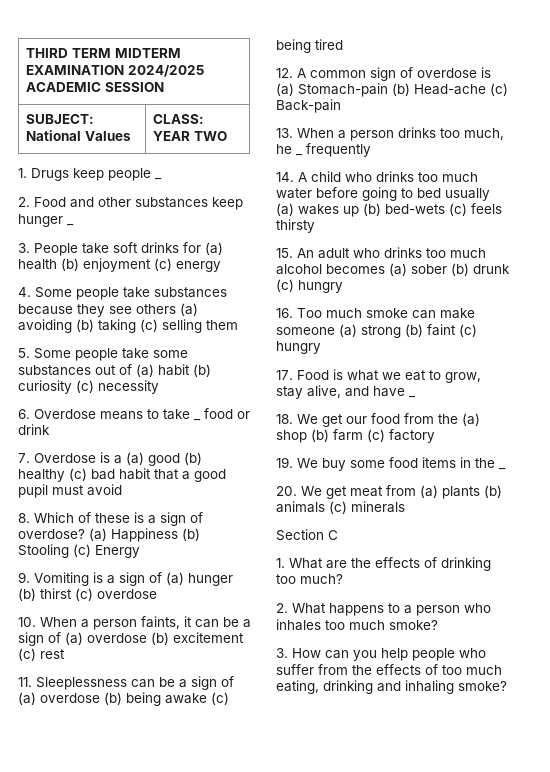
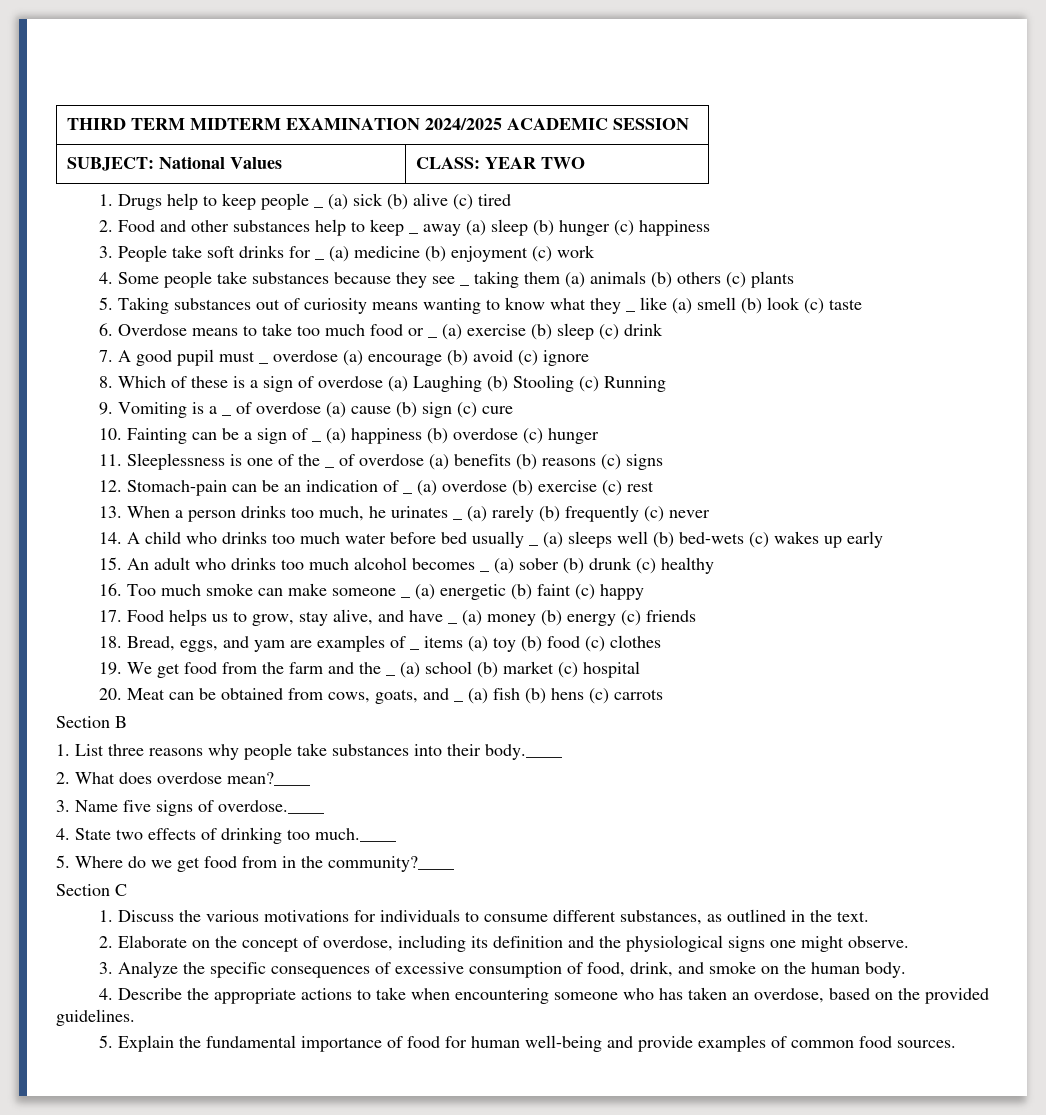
(69, 174) none -> [166,193,217,210] help to
(162, 179) none -> [327,193,511,210] (a) sick (b) alive (c) tired
[212,197,243,210] [18,214,74,227] keep hunger _ -> [314,219,710,236] help to keep _ away (a) sleep (b) hunger (c) happiness
[205,242,223,255] [18,259,57,270] (a) health -> [314,246,420,262] _ (a) medicine
[176,261,221,272] energy -> [556,245,595,258] work
[136,303,198,316] [18,319,238,333] [18,348,188,361] [18,364,211,377] [18,380,159,394] others (a) avoiding (b) taking (c) selling them // 5. Some people take some substances out of (a) habit (b) curiosity (c) necessity -> [459,271,794,288] [98,297,635,314] [639,297,862,314] _ taking them (a) animals (b) others (c) plants // 5. Taking substances out of curiosity means wanting to know what they _ like (a) smell (b) look (c) taste
[194,419,201,421] [204,408,250,419] [18,424,50,435] [18,452,202,466] [18,468,226,482] [18,484,84,498] _ food or drink // 7. Overdose is a (a) good (b) healthy (c) bad habit that a good pupil must -> [296,324,424,336] [427,323,663,340] [98,349,255,366] [258,362,268,364] [272,350,468,366] too much food or _ (a) exercise (b) sleep (c) drink // 7. A good pupil must _ overdose (a) encourage (b)
(122, 490) none -> [517,350,589,366] (c) ignore
[18,528,178,542] overdose? (a) Happiness -> [317,376,482,392] overdose (a) Laughing
[95,545,140,558] Energy -> [603,376,666,392] Running
[119,572,233,586] [18,588,157,601] [18,616,251,630] [18,632,244,646] sign of (a) hunger (b) thirst (c) overdose // 10. When a person faints, it can be a sign of (a) overdose (b) excitement -> [221,414,231,416] [235,402,513,418] [98,428,308,444] [311,428,599,444] [98,453,320,470] [324,466,334,468] [338,454,663,470] [98,480,399,496] [402,480,597,496] _ of overdose (a) cause (b) sign (c) cure // 10. Fainting can be a sign of _ (a) happiness (b) overdose (c) hunger // 11. Sleeplessness is one of the _ of overdose (a) benefits (b) reasons (c) signs // 12. Stomach-pain can be an indication of _ (a) overdose (b) exercise
[18,676,234,690] [18,692,229,706] [276,39,343,53] [276,67,491,81] [276,83,508,97] [276,99,341,113] // 11. Sleeplessness can be a sign of (a) overdose (b) being awake (c) being tired // 12. A common sign of overdose is (a) Stomach-pain (b) Head-ache (c) Back-pain -> (654, 486) none
[296,154,303,156] _ -> [390,506,448,518] [452,505,560,522] urinates _ (a) rarely (b)
(371, 150) none -> [643,506,710,522] (c) never
[362,187,490,201] [276,203,502,217] [276,219,315,233] going to bed usually (a) wakes up (b) bed-wets (c) feels thirsty -> [440,531,883,548] bed usually _ (a) sleeps well (b) bed-wets (c) wakes up early
(385, 269) none -> [479,570,489,572] _
[298,280,343,293] hungry -> [660,557,714,574] healthy
[339,324,401,338] (a) strong -> [400,584,506,600] _ (a) energetic
[276,341,321,354] hungry -> [599,584,644,600] happy
[333,369,426,381] is what we eat -> [168,609,228,626] helps us
[276,414,367,427] // 18. We get our -> [461,610,696,626] [98,635,406,652] [409,648,419,650] [423,635,661,652] [98,662,180,678] (a) money (b) energy (c) friends // 18. Bread, eggs, and yam are examples of _ items (a) toy (b) food (c) clothes // 19. We get
[462,413,480,426] [276,429,435,443] [276,457,495,471] [499,468,506,470] [276,485,502,499] [276,501,405,514] [276,529,338,541] [276,557,491,571] [276,574,343,584] [276,603,491,616] [276,619,438,631] [276,648,486,661] [276,664,502,675] [276,680,507,694] (a) shop (b) farm (c) factory // 19. We buy some food items in the _ // 20. We get meat from (a) plants (b) animals (c) minerals // Section C // 1. What are the effects of drinking too much? // 2. What happens to a person who inhales too much smoke? // 3. How can you help people who suffer from the effects of too much eating, drinking and inhaling smoke? -> [288,662,381,674] [385,661,640,678] [98,688,449,704] [453,688,663,704] [56,716,127,728] [56,743,562,760] [56,772,310,786] [56,800,324,816] [56,827,396,844] [56,855,454,872] [56,884,127,896] [98,909,869,925] [98,935,909,952] [98,961,906,978] [98,987,989,1004] [56,1009,135,1026] [98,1035,956,1052] farm and the _ (a) school (b) market (c) hospital // 20. Meat can be obtained from cows, goats, and _ (a) fish (b) hens (c) carrots // Section B // 1. List three reasons why people take substances into their body.____ // 2. What does overdose mean?____ // 3. Name five signs of overdose.____ // 4. State two effects of drinking too much.____ // 5. Where do we get food from in the community?____ // Section C // 1. Discuss the various motivations for individuals to consume different substances, as outlined in the text. // 2. Elaborate on the concept of overdose, including its definition and the physiological signs one might observe. // 3. Analyze the specific consequences of excessive consumption of food, drink, and smoke on the human body. // 4. Describe the appropriate actions to take when encountering someone who has taken an overdose, based on the provided guidelines. // 5. Explain the fundamental importance of food for human well-being and provide examples of common food sources.

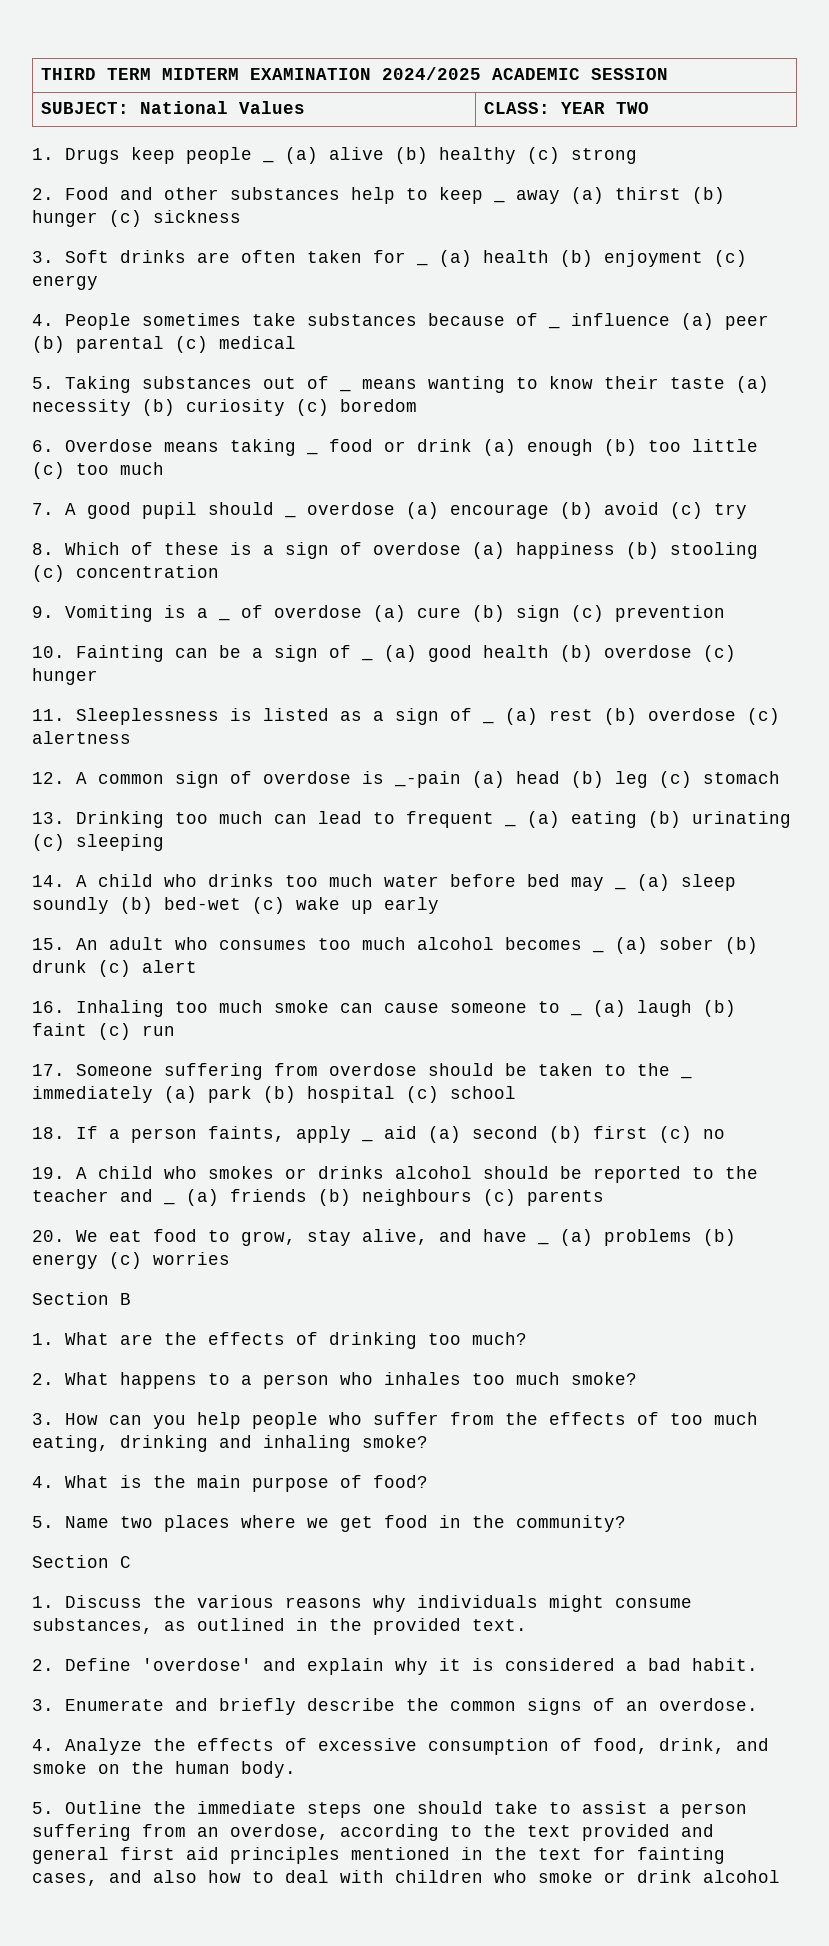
[166,193,217,210] help to -> (120, 156) none
[352,193,511,210] sick (b) alive (c) tired -> [329,147,637,164] alive (b) healthy (c) strong
[490,219,528,236] sleep -> [615,187,681,200] thirst
[638,220,710,236] [98,245,284,262] happiness // 3. People take soft drinks -> [153,210,241,223] [32,250,362,263] sickness // 3. Soft drinks are often taken
[353,246,420,258] medicine -> [483,250,549,263] health
[556,245,595,258] [98,271,212,288] work // 4. Some people -> [32,275,98,290] [32,313,241,330] energy // 4. People sometimes
[395,272,455,288] [459,271,794,288] they see _ taking them (a) animals (b) others (c) plants -> [516,313,538,326] [548,326,560,329] [571,313,769,330] [32,336,296,353] of _ influence (a) peer (b) parental (c) medical
[303,298,367,314] curiosity -> [339,389,351,392] _
[549,298,635,314] [639,297,862,314] [98,323,424,336] [427,323,663,340] what they _ like (a) smell (b) look (c) taste // 6. Overdose means to take too much food or _ (a) exercise (b) sleep (c) drink -> [604,376,769,393] [32,399,417,416] [32,439,318,456] [329,439,758,456] [32,462,164,479] their taste (a) necessity (b) curiosity (c) boredom // 6. Overdose means taking _ food or drink (a) enough (b) too little (c) too much
[218,351,255,362] must -> [208,502,274,515] should
[542,350,589,366] ignore -> [714,503,747,519] try
[412,375,666,392] Laughing (b) Stooling (c) Running -> [516,542,758,559] [32,565,219,582] happiness (b) stooling (c) concentration
[350,406,391,414] cause -> [417,607,461,618] cure
[481,406,513,414] cure -> [615,605,725,622] prevention
[350,428,422,444] happiness -> [428,645,549,662] good health
[246,454,320,466] [324,466,334,468] [338,454,663,470] [98,480,399,496] [402,480,654,496] [98,505,448,522] [452,505,710,522] one of the _ of overdose (a) benefits (b) reasons (c) signs // 12. Stomach-pain can be an indication of _ (a) overdose (b) exercise (c) rest // 13. When a person drinks too much, he urinates _ (a) rarely (b) frequently (c) never -> [263,708,472,725] [482,708,780,725] [32,731,131,744] [32,771,780,788] [32,811,791,828] [32,834,164,851] listed as a sign of _ (a) rest (b) overdose (c) alertness // 12. A common sign of overdose is _-pain (a) head (b) leg (c) stomach // 13. Drinking too much can lead to frequent _ (a) eating (b) urinating (c) sleeping
[471,531,819,548] usually _ (a) sleeps well (b) bed-wets (c) wakes -> [571,874,736,891] [32,897,340,914] may _ (a) sleep soundly (b) bed-wet (c) wake
[230,557,276,570] drinks -> [219,940,307,950] consumes
[660,557,714,574] healthy -> [142,960,197,973] alert
[126,584,156,596] Too -> [76,1000,208,1017] Inhaling too
[287,583,396,596] [400,584,506,600] make someone _ (a) energetic -> [384,1001,560,1013] [570,1000,692,1017] cause someone to _ (a) laugh
[599,584,644,600] happy -> [142,1025,175,1036] run
[126,609,228,626] Food helps us -> [76,1063,670,1080] [680,1076,692,1079] [32,1086,516,1103] [32,1126,373,1143] [384,1126,725,1143] [32,1166,758,1183] [32,1189,153,1202] [163,1189,604,1206] [32,1229,197,1242] Someone suffering from overdose should be taken to the _ immediately (a) park (b) hospital (c) school // 18. If a person faints, apply _ aid (a) second (b) first (c) no // 19. A child who smokes or drinks alcohol should be reported to the teacher and _ (a) friends (b) neighbours (c) parents // 20. We eat food
[486,614,536,626] money -> [604,1229,692,1246] problems
[645,610,696,622] [98,635,406,652] [409,648,419,650] [423,635,661,652] [98,662,381,678] [385,661,640,678] [98,688,449,704] [453,688,663,704] [56,716,127,728] [56,743,562,760] [56,772,310,786] [56,800,324,816] [56,827,396,844] [56,855,146,868] friends // 18. Bread, eggs, and yam are examples of _ items (a) toy (b) food (c) clothes // 19. We get food from the farm and the _ (a) school (b) market (c) hospital // 20. Meat can be obtained from cows, goats, and _ (a) fish (b) hens (c) carrots // Section B // 1. List three reasons why people take substances into their body.____ // 2. What does overdose mean?____ // 3. Name five signs of overdose.____ // 4. State two effects of drinking too much.____ // 5. Where do -> [153,1252,230,1265] [32,1292,131,1305] [32,1332,527,1349] [32,1372,637,1389] [32,1412,758,1429] [32,1435,428,1452] [32,1475,428,1492] [32,1515,296,1532] worries // Section B // 1. What are the effects of drinking too much? // 2. What happens to a person who inhales too much smoke? // 3. How can you help people who suffer from the effects of too much eating, drinking and inhaling smoke? // 4. What is the main purpose of food? // 5. Name two places where
[242,856,454,872] from in the community?____ -> [439,1515,626,1532] in the community?
[263,909,616,922] motivations for individuals to consume different -> [285,1595,692,1612] reasons why individuals might consume
(832, 916) none -> [373,1618,461,1635] provided
[117,935,909,952] [98,961,370,978] Elaborate on the concept of overdose, including its definition and the physiological signs one might observe. // 3. Analyze the specific consequences -> [65,1658,758,1675] [32,1698,758,1715] [32,1738,274,1755] Define 'overdose' and explain why it is considered a bad habit. // 3. Enumerate and briefly describe the common signs of an overdose. // 4. Analyze the effects
[98,987,989,1004] [56,1009,135,1026] [98,1035,956,1052] 4. Describe the appropriate actions to take when encountering someone who has taken an overdose, based on the provided guidelines. // 5. Explain the fundamental importance of food for human well-being and provide examples of common food sources. -> [32,1801,747,1818] [32,1824,714,1841] [32,1847,725,1864] [32,1870,780,1886] 5. Outline the immediate steps one should take to assist a person suffering from an overdose, according to the text provided and general first aid principles mentioned in the text for fainting cases, and also how to deal with children who smoke or drink alcohol

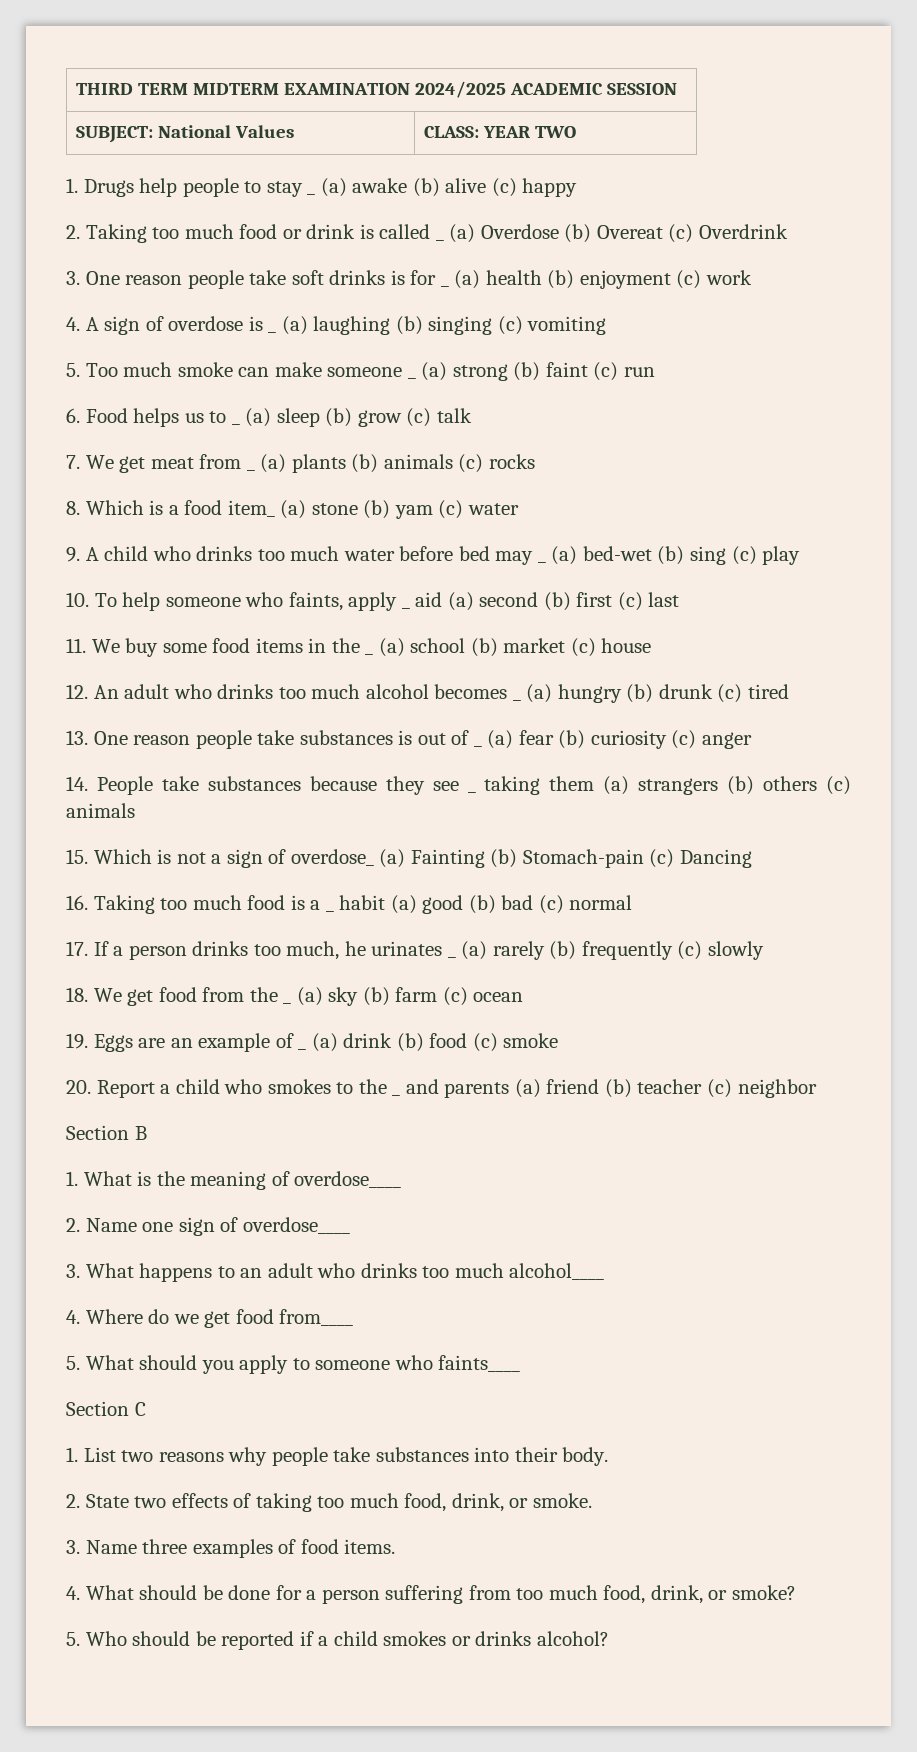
[131,147,637,164] [32,187,725,204] [32,210,241,227] [32,250,362,263] keep people _ (a) alive (b) healthy (c) strong // 2. Food and other substances help to keep _ away (a) thirst (b) hunger (c) sickness // 3. Soft drinks are often taken -> [139,178,578,197] [66,224,431,243] [435,224,789,243] [66,270,405,289] help people to stay _ (a) awake (b) alive (c) happy // 2. Taking too much food or drink is called _ (a) Overdose (b) Overeat (c) Overdrink // 3. One reason people take soft drinks is
[32,275,98,290] [32,313,538,330] [548,326,560,329] [571,313,769,330] [32,336,296,353] [32,376,329,393] [339,389,351,392] [362,376,769,393] [32,399,417,416] [32,439,318,456] [329,439,758,456] [32,462,164,479] [32,502,274,519] [284,515,296,518] [307,502,747,519] [32,542,758,559] [32,565,219,582] [32,605,208,622] [218,618,230,621] [241,605,725,622] [32,645,351,662] [361,645,736,662] [32,668,98,685] [32,708,472,725] [482,708,780,725] [32,731,131,744] [32,771,780,788] [32,811,791,828] [32,834,164,851] [32,875,65,887] energy // 4. People sometimes take substances because of _ influence (a) peer (b) parental (c) medical // 5. Taking substances out of _ means wanting to know their taste (a) necessity (b) curiosity (c) boredom // 6. Overdose means taking _ food or drink (a) enough (b) too little (c) too much // 7. A good pupil should _ overdose (a) encourage (b) avoid (c) try // 8. Which of these is a sign of overdose (a) happiness (b) stooling (c) concentration // 9. Vomiting is a _ of overdose (a) cure (b) sign (c) prevention // 10. Fainting can be a sign of _ (a) good health (b) overdose (c) hunger // 11. Sleeplessness is listed as a sign of _ (a) rest (b) overdose (c) alertness // 12. A common sign of overdose is _-pain (a) head (b) leg (c) stomach // 13. Drinking too much can lead to frequent _ (a) eating (b) urinating (c) sleeping // 14. -> [706,270,753,285] [66,316,263,335] [268,316,607,335] [66,362,403,377] [407,362,655,381] [66,408,227,427] [231,408,472,427] [66,454,242,473] [246,454,535,473] [66,500,519,519] [66,547,80,562] work // 4. A sign of overdose is _ (a) laughing (b) singing (c) vomiting // 5. Too much smoke can make someone _ (a) strong (b) faint (c) run // 6. Food helps us to _ (a) sleep (b) grow (c) talk // 7. We get meat from _ (a) plants (b) animals (c) rocks // 8. Which is a food item_ (a) stone (b) yam (c) water // 9.
[681,874,736,891] [32,897,439,914] [32,937,582,950] [592,937,758,954] [32,960,197,977] [32,1000,560,1017] [570,1000,736,1017] [32,1023,175,1040] [32,1063,670,1080] [680,1076,692,1079] [32,1086,516,1103] [32,1126,197,1143] sleep soundly (b) bed-wet (c) wake up early // 15. An adult who consumes too much alcohol becomes _ (a) sober (b) drunk (c) alert // 16. Inhaling too much smoke can cause someone to _ (a) laugh (b) faint (c) run // 17. Someone suffering from overdose should be taken to the _ immediately (a) park (b) hospital (c) school // 18. If a person -> [582,546,801,565] [66,592,284,611] bed-wet (b) sing (c) play // 10. To help someone who
[703,1129,725,1139] [32,1166,758,1183] [32,1189,153,1202] [163,1189,604,1206] [32,1229,527,1246] [537,1229,736,1246] [32,1252,230,1269] [32,1292,131,1305] [32,1332,527,1349] [32,1372,637,1389] [32,1412,758,1429] [32,1435,428,1452] [32,1475,428,1492] [32,1515,626,1532] [32,1555,131,1568] [32,1595,692,1612] [32,1618,527,1635] [32,1658,758,1675] [32,1698,758,1715] [32,1738,769,1755] [32,1761,296,1778] [32,1801,747,1818] [32,1824,714,1841] [32,1847,725,1864] [32,1870,780,1886] no // 19. A child who smokes or drinks alcohol should be reported to the teacher and _ (a) friends (b) neighbours (c) parents // 20. We eat food to grow, stay alive, and have _ (a) problems (b) energy (c) worries // Section B // 1. What are the effects of drinking too much? // 2. What happens to a person who inhales too much smoke? // 3. How can you help people who suffer from the effects of too much eating, drinking and inhaling smoke? // 4. What is the main purpose of food? // 5. Name two places where we get food in the community? // Section C // 1. Discuss the various reasons why individuals might consume substances, as outlined in the provided text. // 2. Define 'overdose' and explain why it is considered a bad habit. // 3. Enumerate and briefly describe the common signs of an overdose. // 4. Analyze the effects of excessive consumption of food, drink, and smoke on the human body. // 5. Outline the immediate steps one should take to assist a person suffering from an overdose, according to the text provided and general first aid principles mentioned in the text for fainting cases, and also how to deal with children who smoke or drink alcohol -> [648,592,680,607] [66,638,360,657] [365,638,652,657] [66,684,508,699] [512,684,790,703] [66,730,470,749] [473,730,753,749] [66,776,459,795] [467,776,852,795] [66,803,135,818] [66,849,752,868] [66,895,321,914] [325,910,334,912] [339,895,633,914] [66,941,443,960] [447,941,765,960] [66,987,278,1006] [283,987,524,1006] [66,1033,294,1052] [298,1033,559,1052] [66,1079,387,1098] [392,1094,401,1096] [405,1079,817,1098] [66,1125,147,1140] [66,1171,402,1190] [66,1217,350,1236] [66,1263,605,1282] [66,1309,354,1328] [66,1355,521,1374] [66,1401,146,1416] [66,1447,609,1466] [66,1493,592,1512] [66,1539,396,1558] [66,1585,797,1604] [66,1631,609,1650] last // 11. We buy some food items in the _ (a) school (b) market (c) house // 12. An adult who drinks too much alcohol becomes _ (a) hungry (b) drunk (c) tired // 13. One reason people take substances is out of _ (a) fear (b) curiosity (c) anger // 14. People take substances because they see _ taking them (a) strangers (b) others (c) animals // 15. Which is not a sign of overdose_ (a) Fainting (b) Stomach-pain (c) Dancing // 16. Taking too much food is a _ habit (a) good (b) bad (c) normal // 17. If a person drinks too much, he urinates _ (a) rarely (b) frequently (c) slowly // 18. We get food from the _ (a) sky (b) farm (c) ocean // 19. Eggs are an example of _ (a) drink (b) food (c) smoke // 20. Report a child who smokes to the _ and parents (a) friend (b) teacher (c) neighbor // Section B // 1. What is the meaning of overdose____ // 2. Name one sign of overdose____ // 3. What happens to an adult who drinks too much alcohol____ // 4. Where do we get food from____ // 5. What should you apply to someone who faints____ // Section C // 1. List two reasons why people take substances into their body. // 2. State two effects of taking too much food, drink, or smoke. // 3. Name three examples of food items. // 4. What should be done for a person suffering from too much food, drink, or smoke? // 5. Who should be reported if a child smokes or drinks alcohol?

